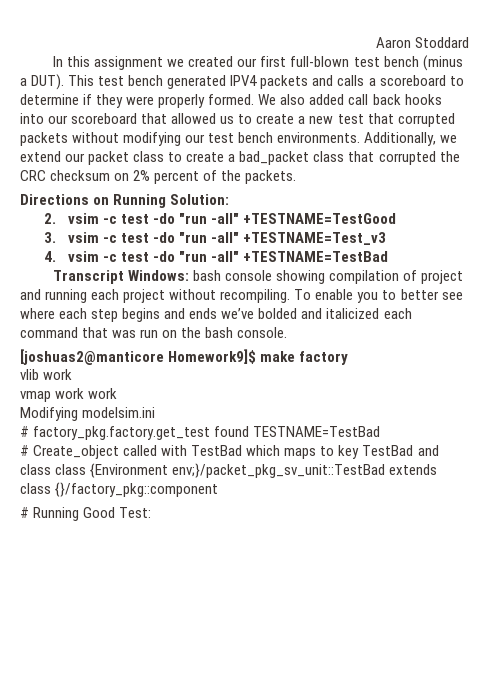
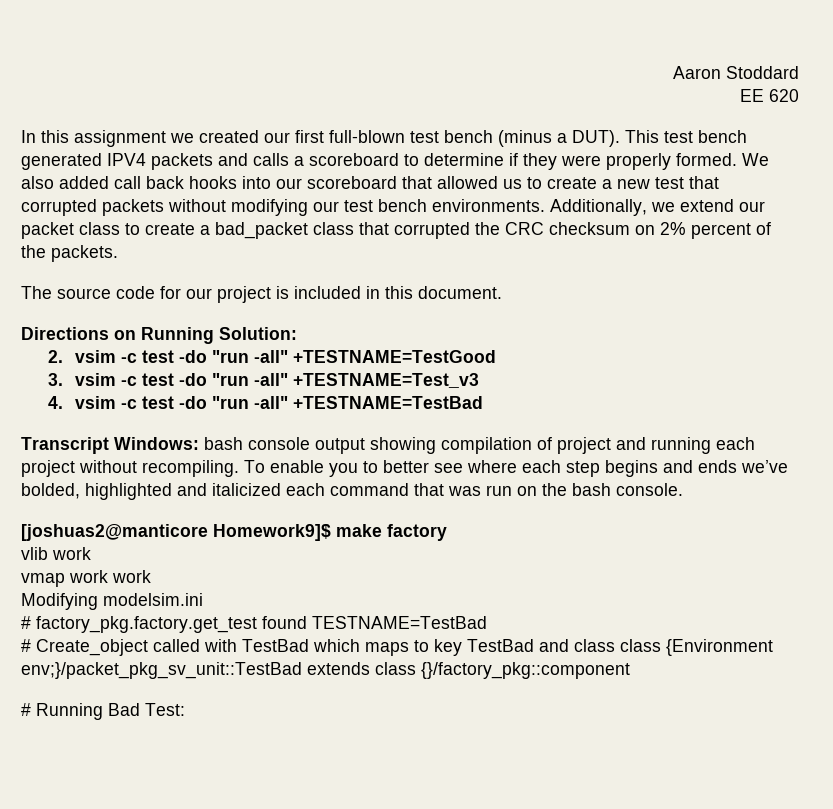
(469, 42) none -> [740,89,799,102] // EE 620
(297, 177) none -> [21,286,502,303] // The source code for our project is included in this document.
(273, 275) none -> [315,438,365,454] output
[258,308,298,319] bolded -> [21,483,172,500] bolded, highlighted
[83,507,116,518] Good -> [108,703,140,716] Bad

